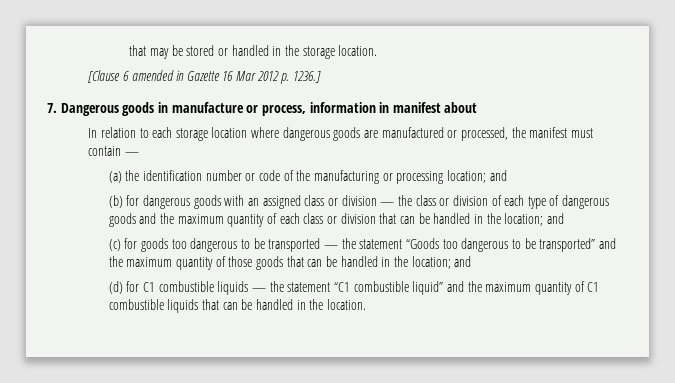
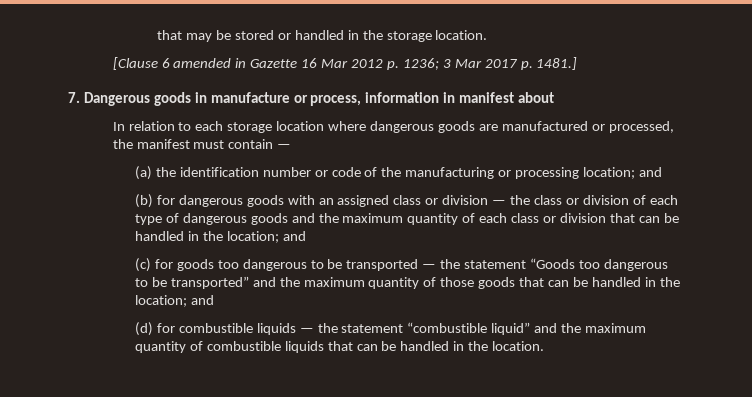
[293,71,322,83] 1236.] -> [402,57,578,70] 1236; 3 Mar 2017 p. 1481.]
[143,282,156,292] C1 -> (175, 328) none
[333,281,409,292] “C1 combustible -> [407,322,488,333] “combustible
[587,282,600,292] C1 -> (203, 346) none

